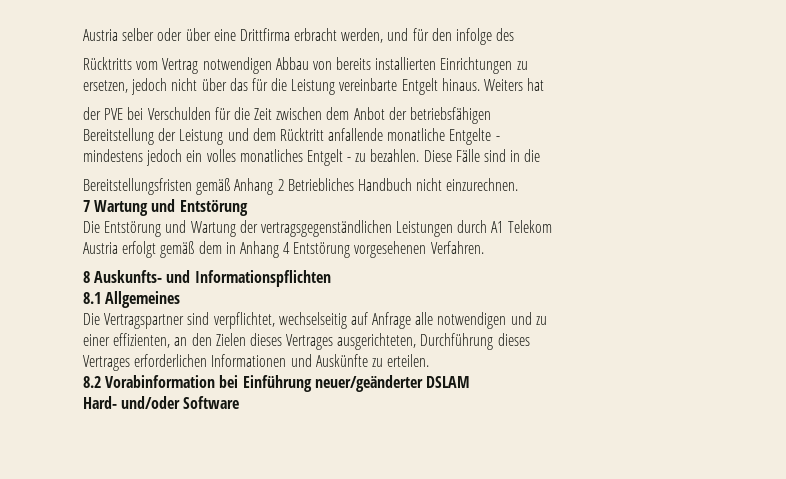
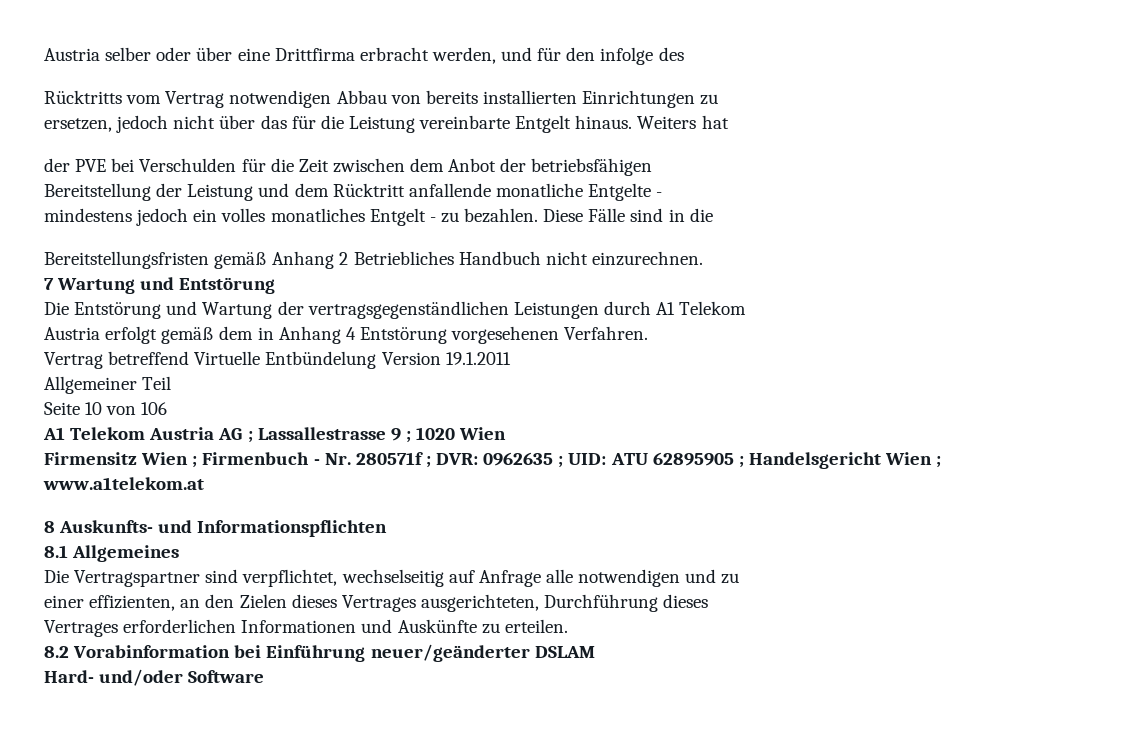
(484, 247) none -> [44,351,511,369] [44,376,172,394] [44,402,168,415] [43,427,507,443] [44,452,942,469] [43,477,204,490] // Vertrag betreffend Virtuelle Entbündelung Version 19.1.2011 // Allgemeiner Teil // Seite 10 von 106 // A1 Telekom Austria AG ; Lassallestrasse 9 ; 1020 Wien // Firmensitz Wien ; Firmenbuch - Nr. 280571f ; DVR: 0962635 ; UID: ATU 62895905 ; Handelsgericht Wien ; www.a1telekom.at

